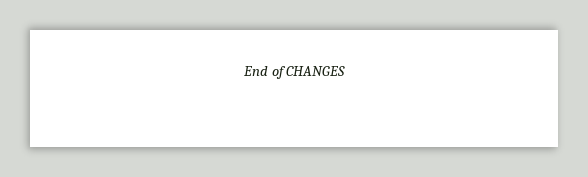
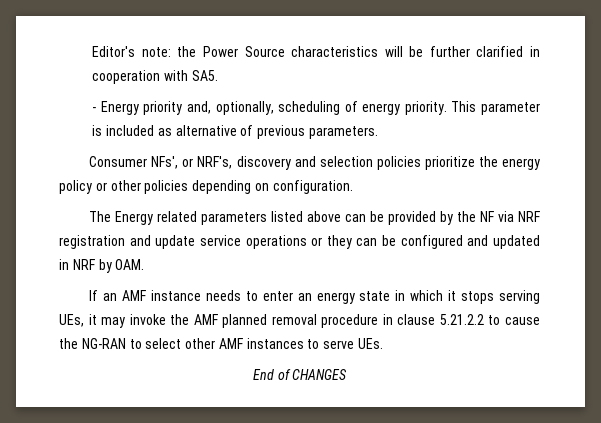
(242, 71) none -> [92,46,540,57] [92,70,218,84] [92,101,540,115] [92,125,379,139] [89,156,540,170] [59,180,353,194] [89,211,541,225] [59,235,540,249] [59,259,145,273] [89,290,540,304] [59,314,541,328] [59,338,384,349] Editor's note: the Power Source characteristics will be further clarified in cooperation with SA5. // - Energy priority and, optionally, scheduling of energy priority. This parameter is included as alternative of previous parameters. // Consumer NFs', or NRF's, discovery and selection policies prioritize the energy policy or other policies depending on configuration. // The Energy related parameters listed above can be provided by the NF via NRF registration and update service operations or they can be configured and updated in NRF by OAM. // If an AMF instance needs to enter an energy state in which it stops serving UEs, it may invoke the AMF planned removal procedure in clause 5.21.2.2 to cause the NG-RAN to select other AMF instances to serve UEs. //

